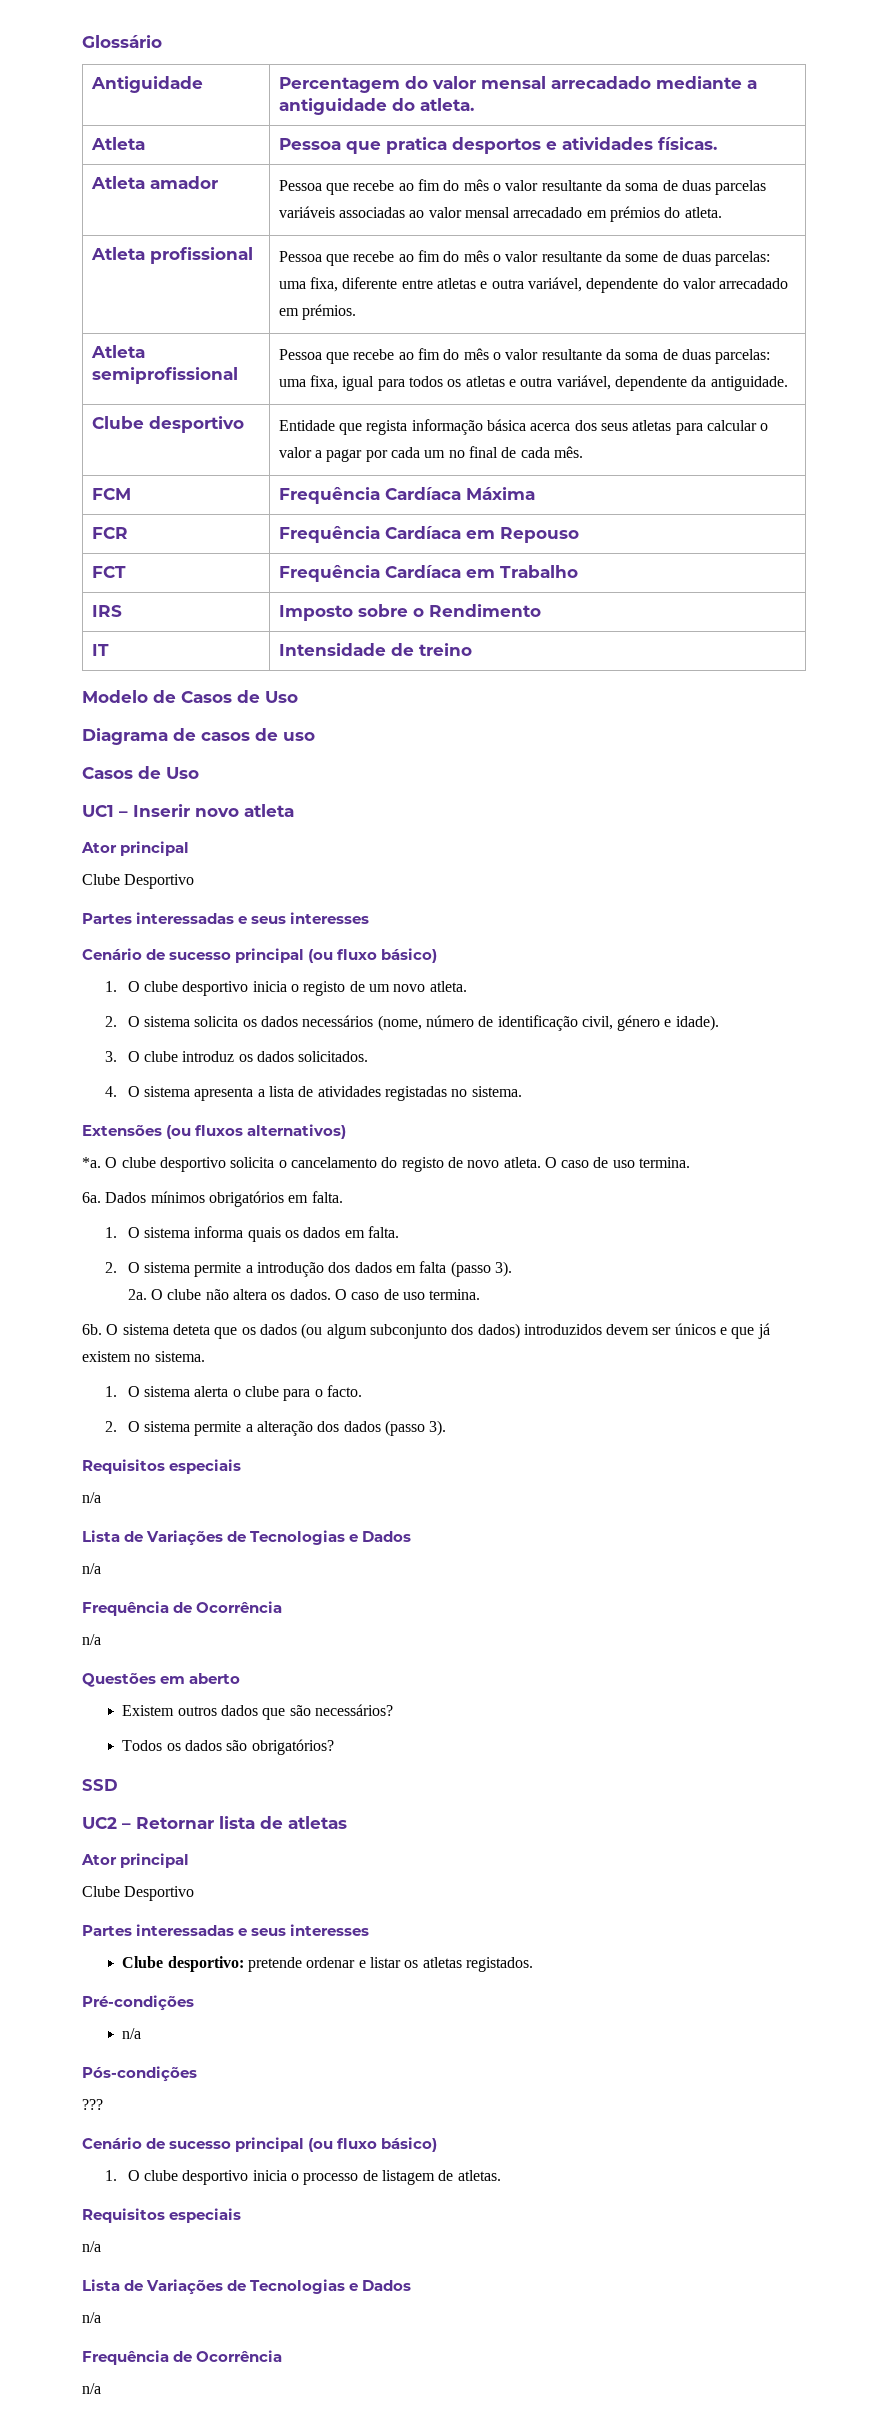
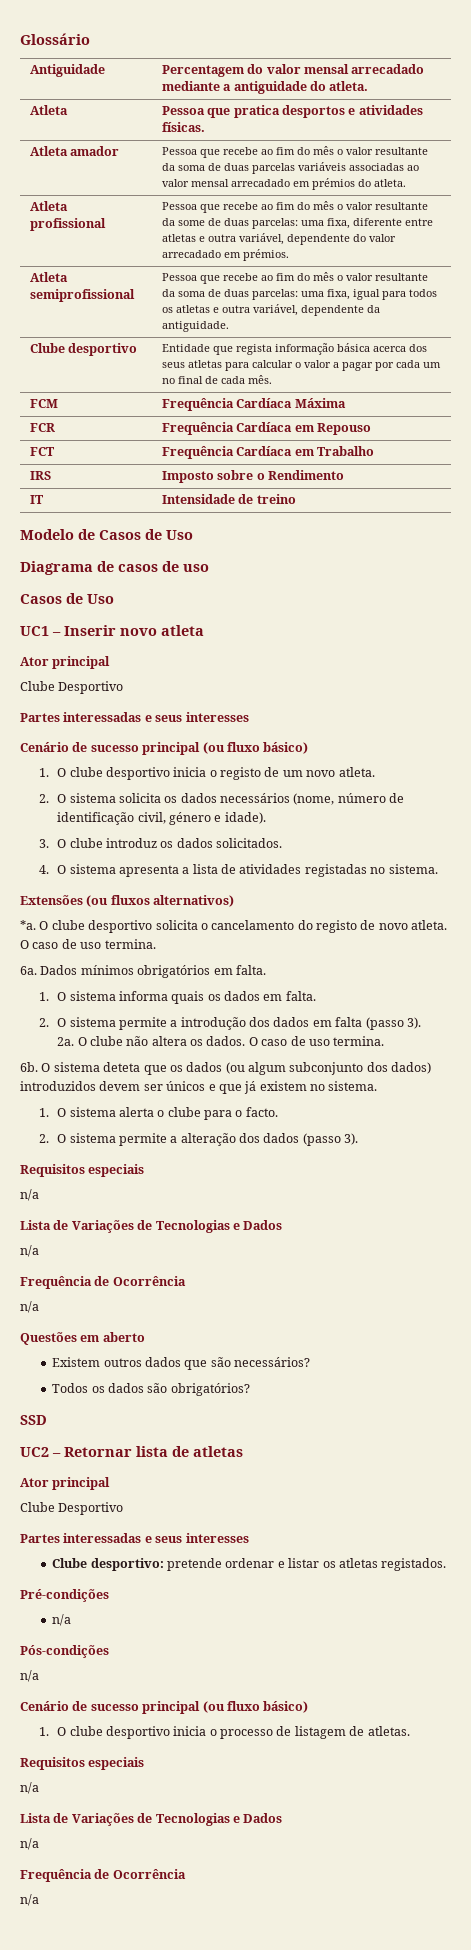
[82,2099,103,2110] ??? -> [20,1670,39,1682] n/a

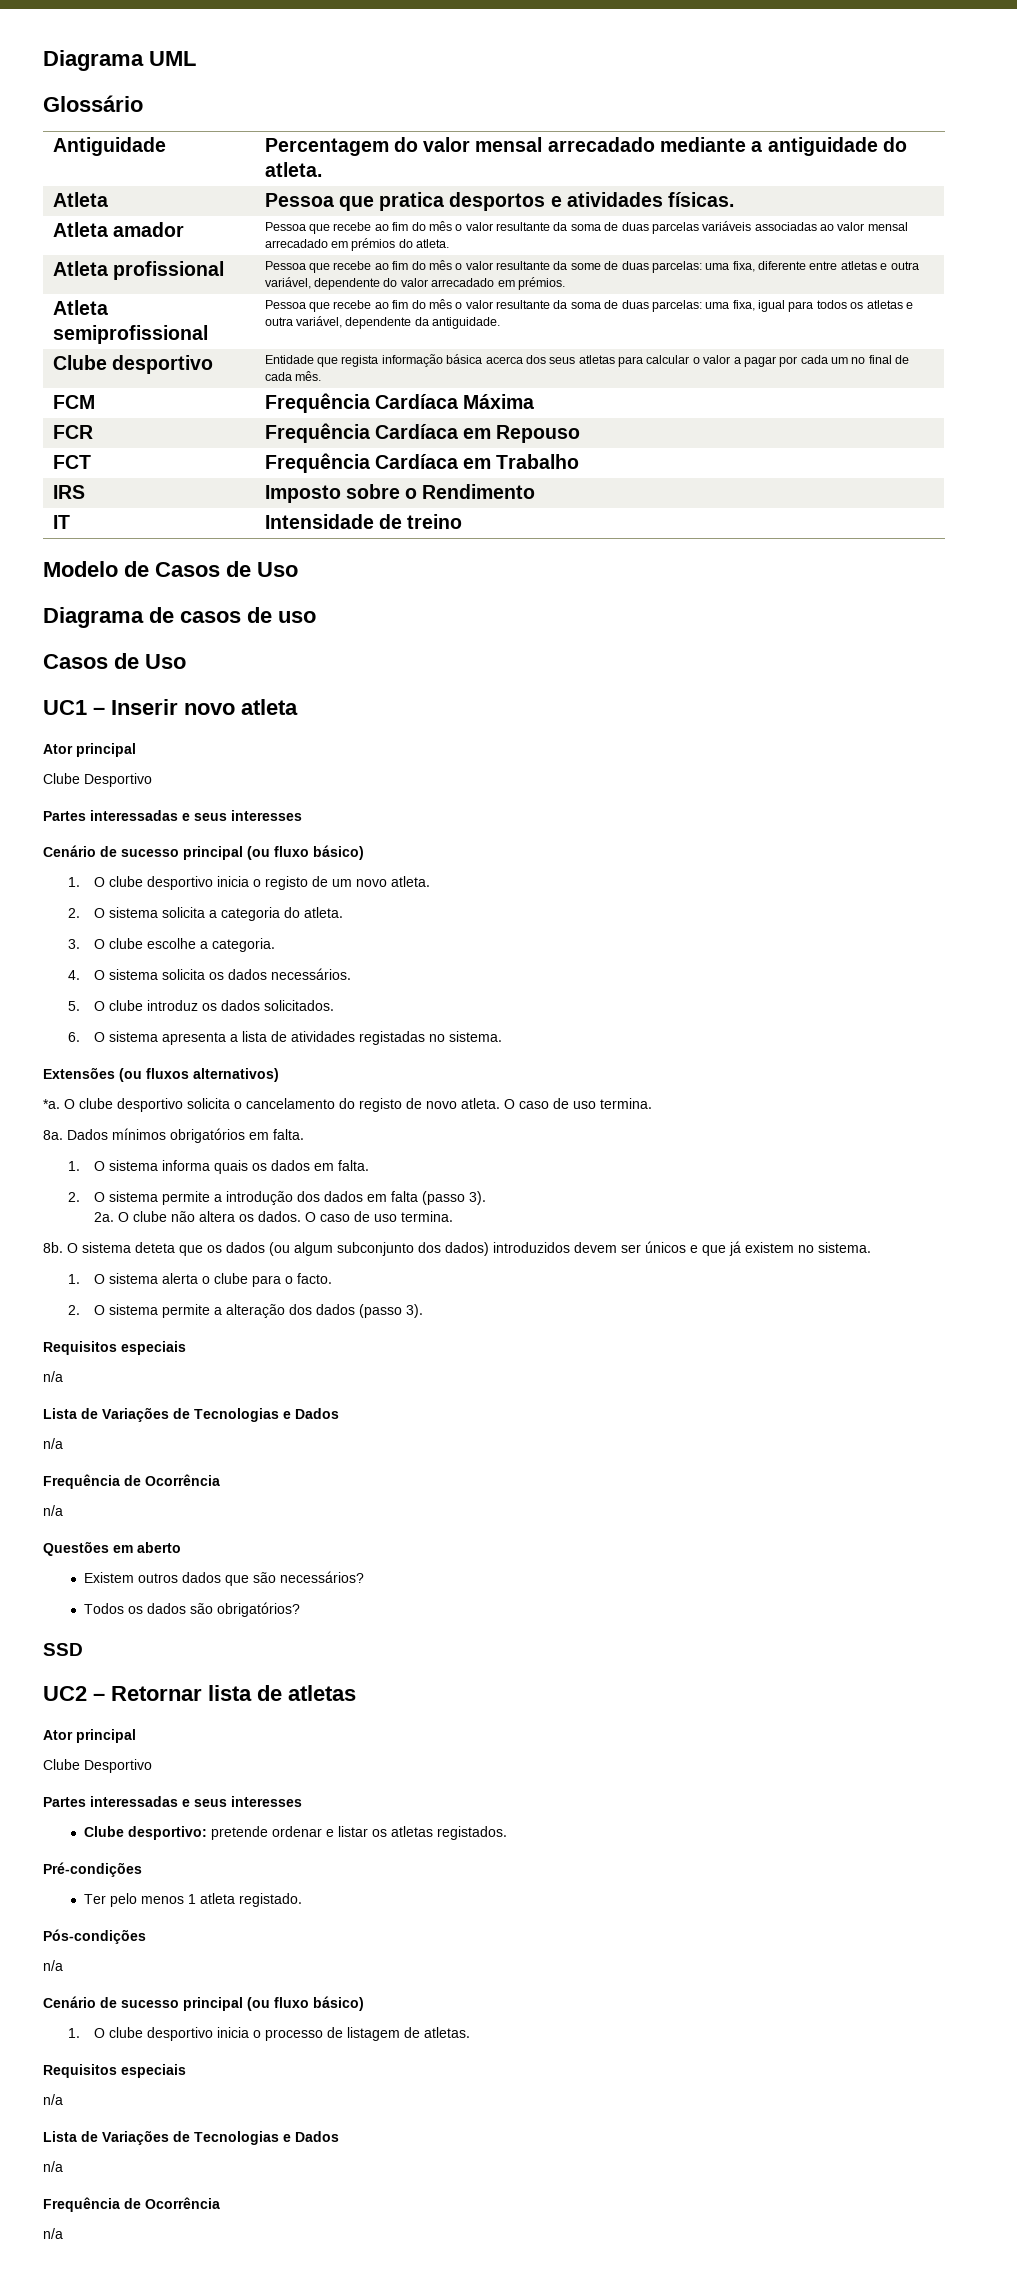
(20, 39) none -> [43,50,196,71] Diagrama UML //
[164,793,405,805] [57,812,266,825] [38,839,49,848] os dados necessários (nome, número de identificação civil, género e idade). // 3. -> [208,907,343,921] [68,938,275,952] [68,968,351,980] [68,1001,81,1011] a categoria do atleta. // 3. O clube escolhe a categoria. // 4. O sistema solicita os dados necessários. // 5.
[38,865,49,874] 4. -> [68,1032,81,1042] 6.
[20,966,37,975] 6a. -> [43,1130,63,1140] 8a.
[20,1062,38,1072] 6b. -> [43,1242,63,1253] 8b.
[52,1614,72,1626] n/a -> [83,1893,302,1907] Ter pelo menos 1 atleta registado.

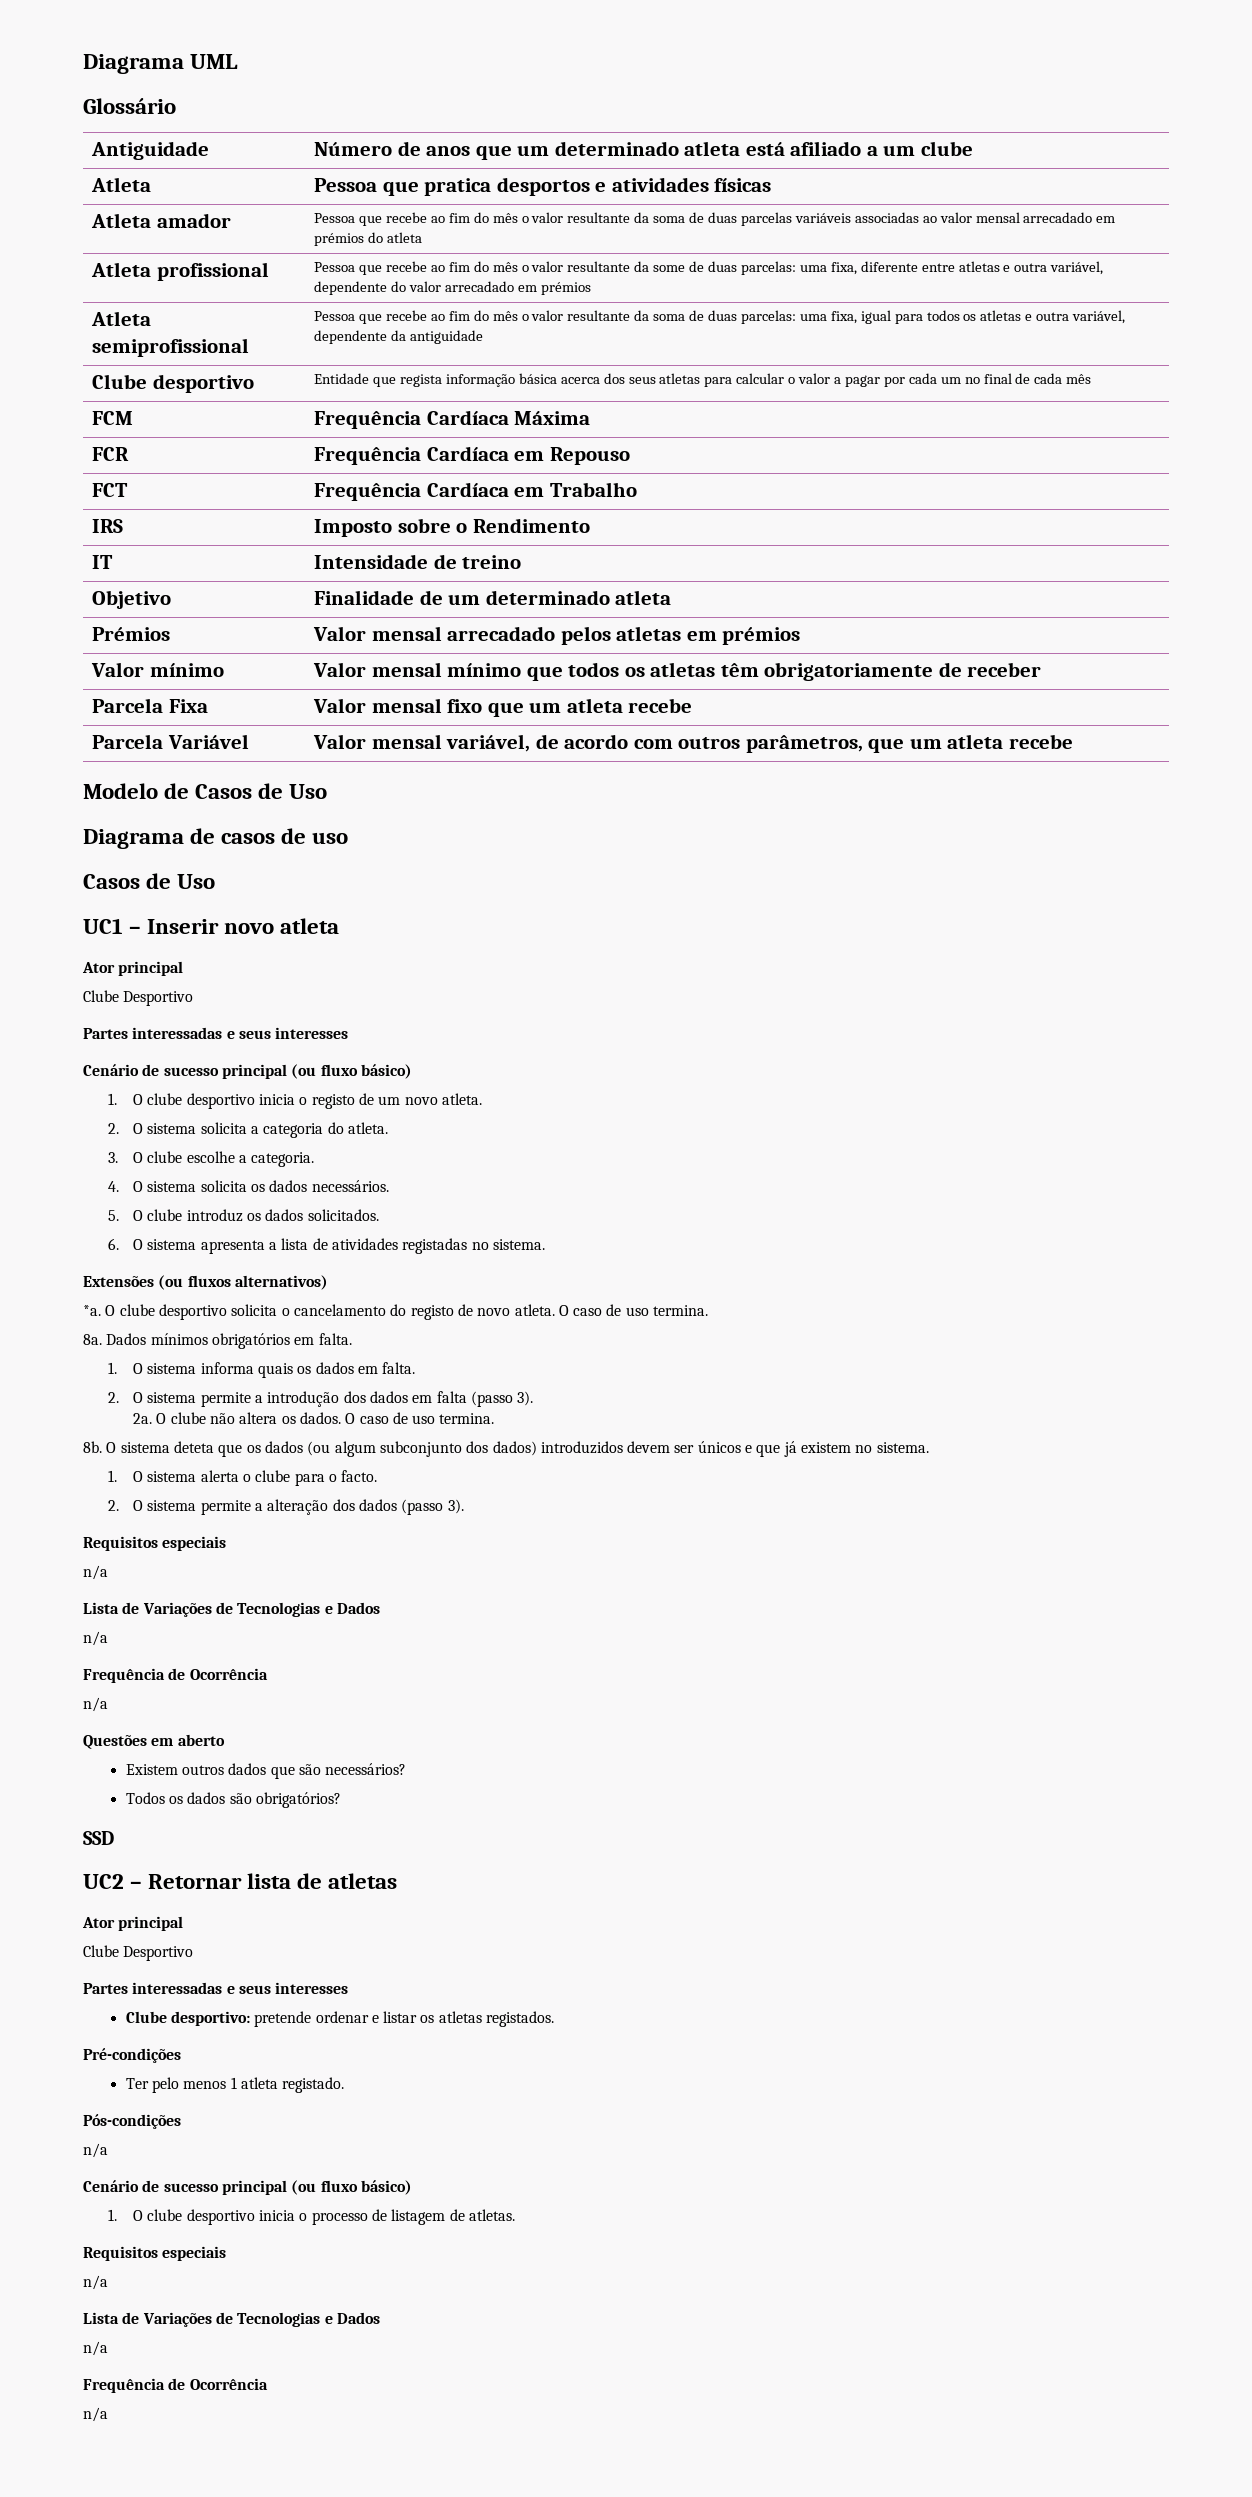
[264,137,907,156] [264,162,322,177] Percentagem do valor mensal arrecadado mediante a antiguidade do atleta. -> [314,141,974,160] Número de anos que um determinado atleta está afiliado a um clube
[668,192,735,207] físicas. -> [714,178,772,192] físicas
[416,239,450,248] atleta. -> [386,232,422,243] atleta
[517,277,565,290] prémios. -> [540,282,591,295] prémios
[432,317,501,329] antiguidade. -> [409,330,483,344] antiguidade
[295,371,322,381] mês. -> [1066,374,1092,384] mês
(463, 521) none -> [92,590,172,609] [314,590,672,605] [92,627,171,641] [313,626,801,645] [91,662,224,677] [313,662,1042,681] [92,698,208,713] [313,698,693,717] [92,734,249,749] [313,734,1074,753] // Objetivo | Finalidade de um determinado atleta // Prémios | Valor mensal arrecadado pelos atletas em prémios // Valor mínimo | Valor mensal mínimo que todos os atletas têm obrigatoriamente de receber // Parcela Fixa | Valor mensal fixo que um atleta recebe // Parcela Variável | Valor mensal variável, de acordo com outros parâmetros, que um atleta recebe

